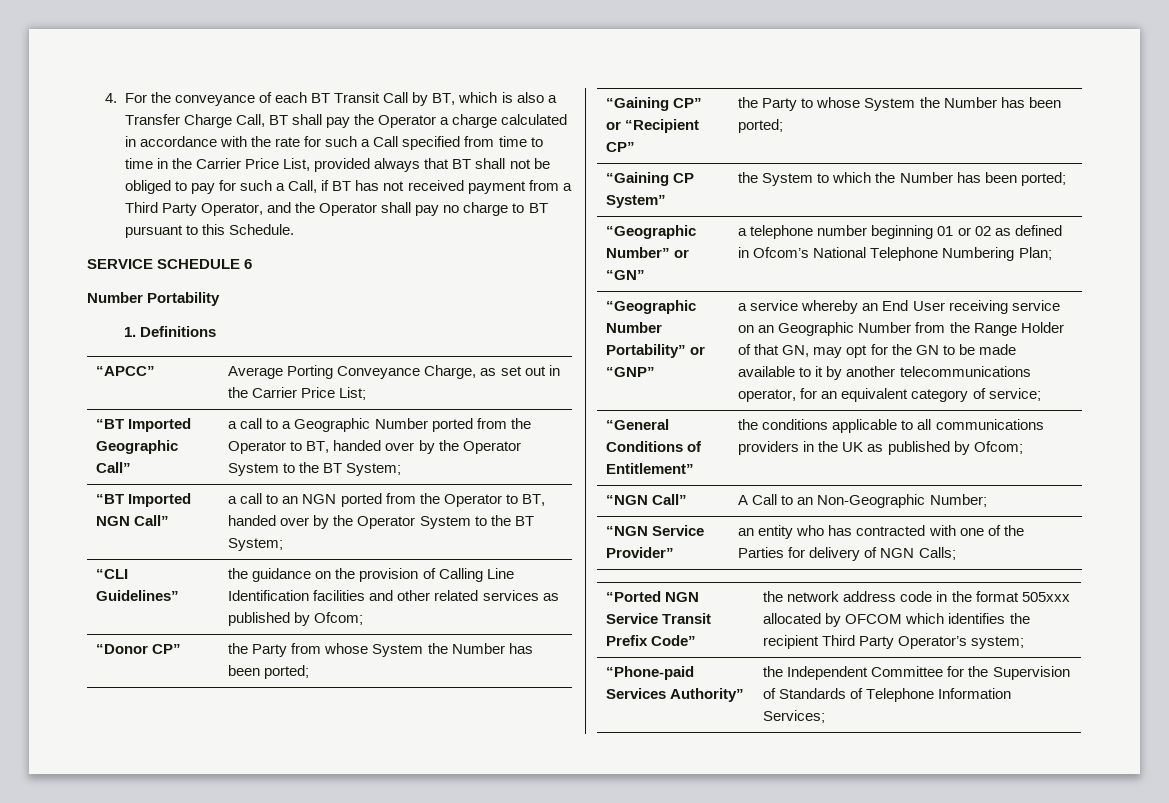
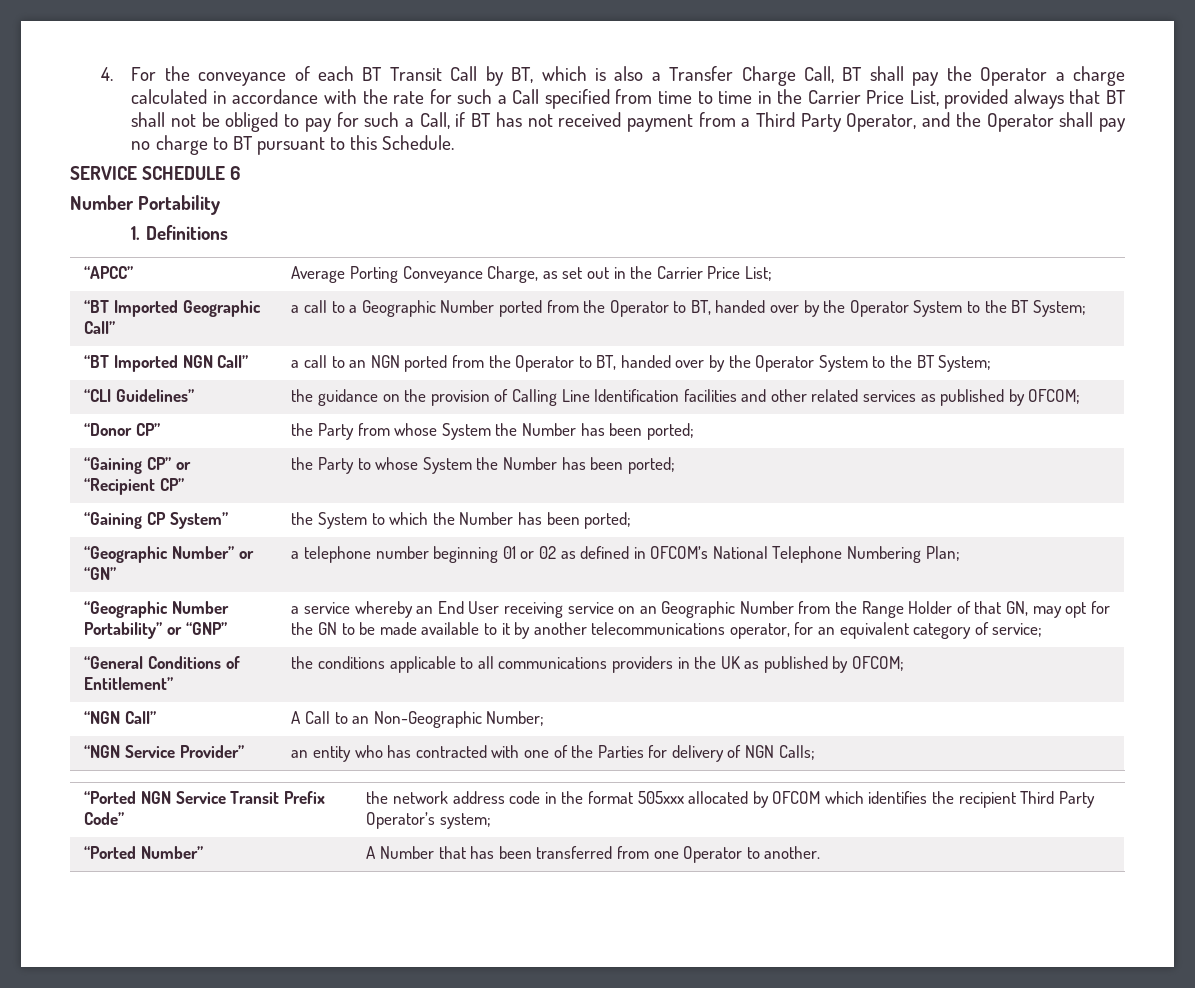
[314,612,364,625] Ofcom; -> [1028,389,1081,404] OFCOM;
[753,247,810,258] Ofcom’s -> [650,546,709,559] OFCOM’s
[973,441,1023,454] Ofcom; -> [852,656,905,671] OFCOM;
[606,666,695,680] [606,688,745,702] [763,666,1070,680] [763,688,1012,702] [763,710,826,723] “Phone-paid Services Authority” | the Independent Committee for the Supervision of Standards of Telephone Information Services; -> [84,846,203,859] [366,846,821,863] “Ported Number” | A Number that has been transferred from one Operator to another.

